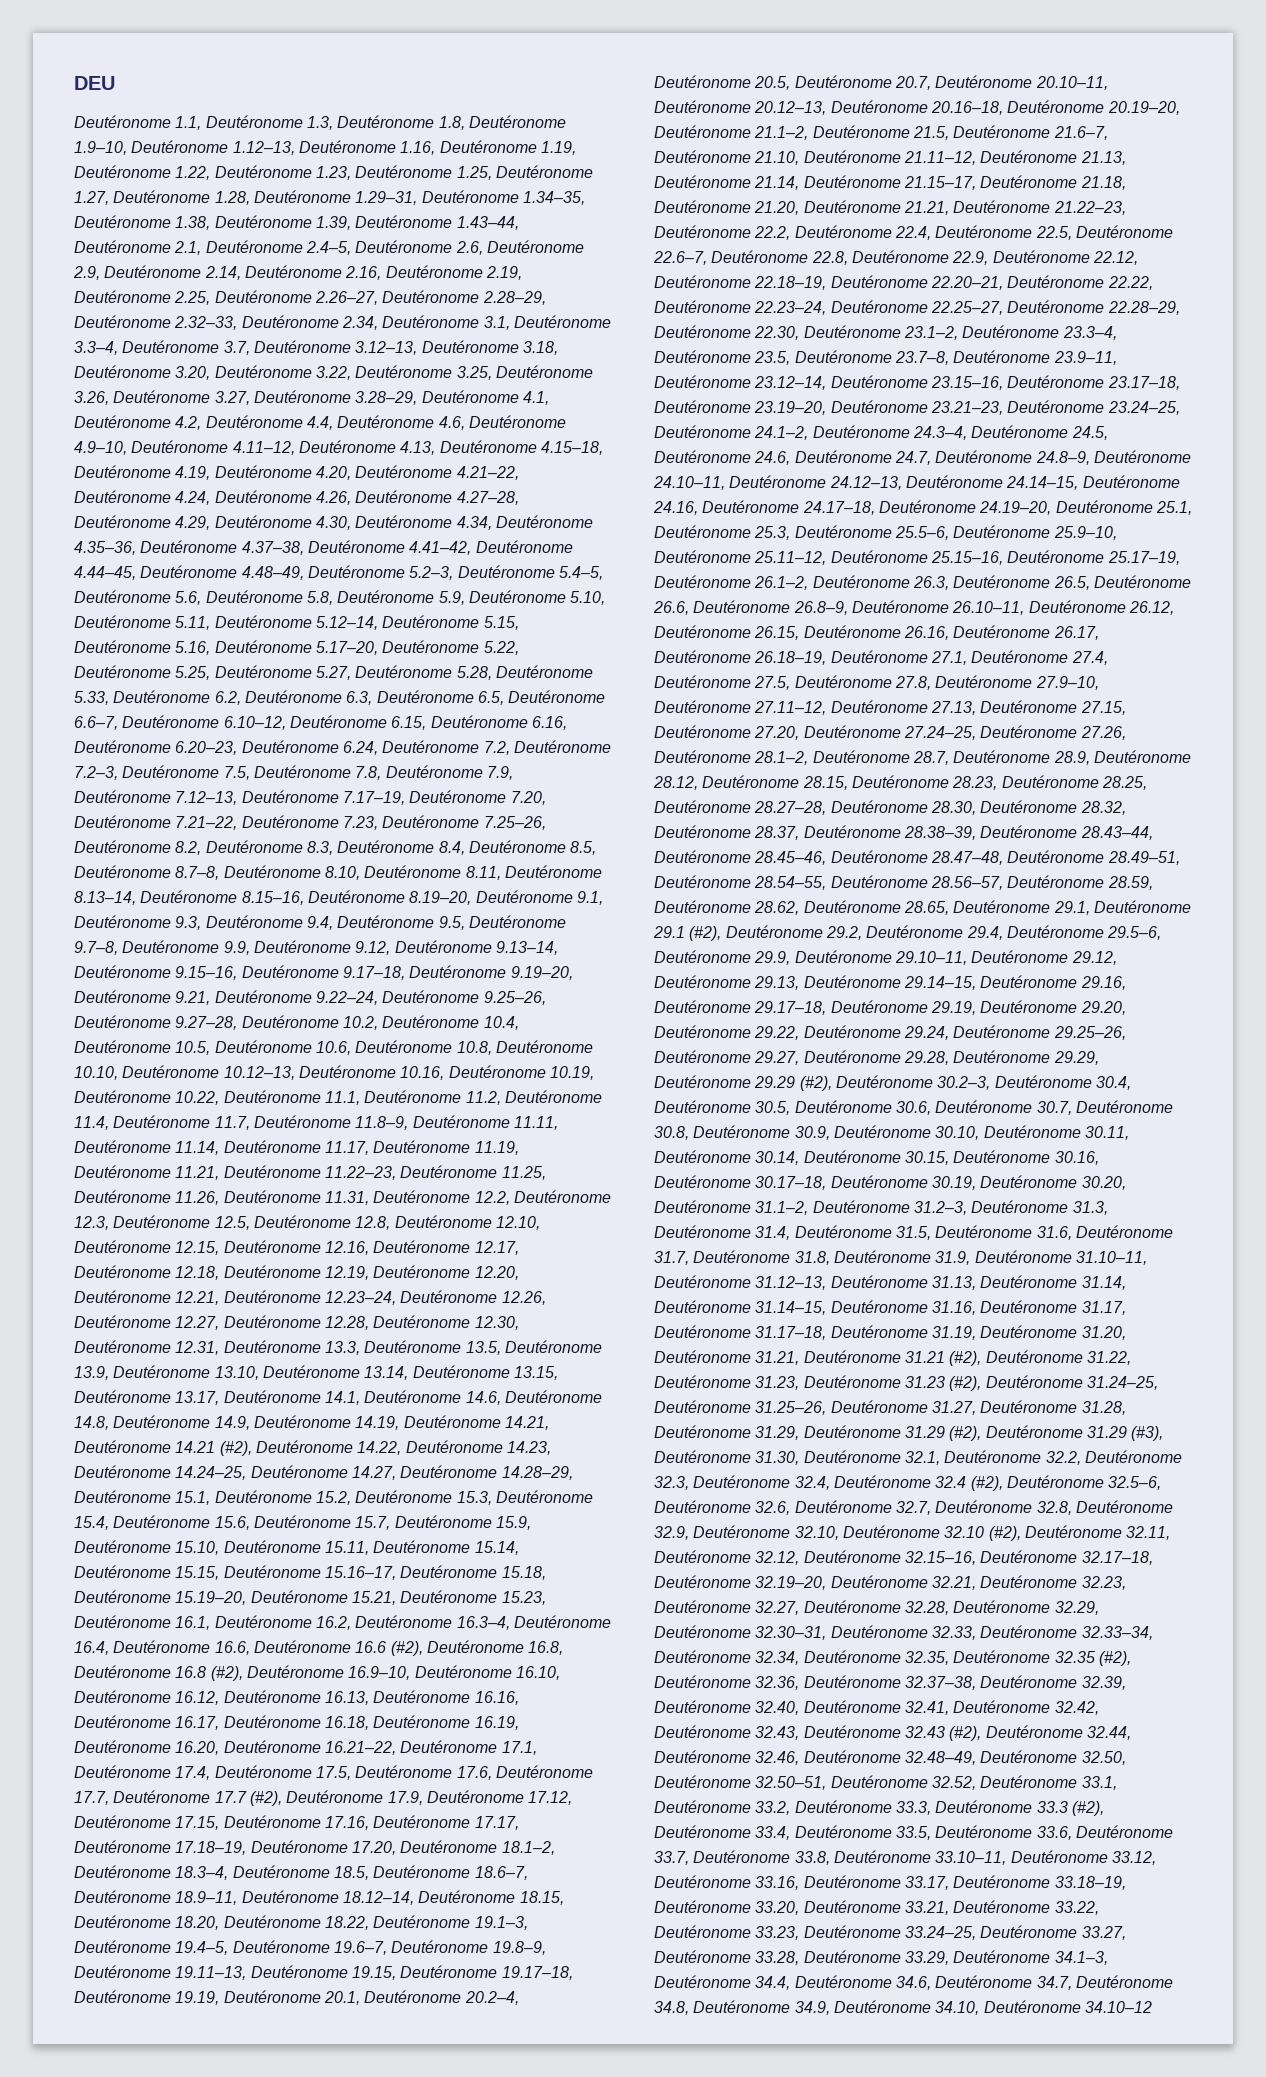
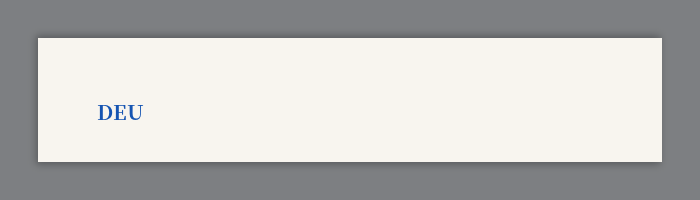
[74,115,566,130] [74,140,576,155] [74,165,593,180] [74,190,585,205] [74,215,519,230] [74,240,584,255] [73,265,522,280] [74,290,546,305] [74,315,611,330] [74,340,558,355] [74,365,593,380] [74,390,549,405] [74,415,566,430] [74,440,603,455] [74,465,519,480] [74,490,519,505] [74,515,593,530] [74,540,573,555] [74,565,603,580] [74,590,606,605] [74,615,519,630] [74,640,519,655] [74,665,593,680] [74,690,606,705] [74,715,567,730] [74,740,611,755] [74,765,513,780] [74,790,546,805] [74,815,546,830] [74,840,597,855] [74,865,602,880] [74,890,603,905] [74,915,566,930] [74,940,558,955] [74,965,573,980] [74,990,546,1005] [74,1015,519,1030] [74,1040,593,1055] [74,1065,594,1080] [74,1090,602,1105] [74,1115,558,1130] [74,1140,519,1155] [74,1165,546,1180] [74,1190,611,1205] [74,1215,540,1230] [74,1240,519,1255] [74,1265,519,1280] [74,1290,546,1305] [74,1315,519,1330] [74,1340,602,1355] [74,1365,558,1380] [74,1390,602,1405] [74,1415,549,1430] [74,1440,551,1456] [74,1465,573,1480] [74,1490,593,1505] [74,1515,531,1530] [74,1540,519,1555] [74,1565,546,1580] [74,1590,546,1605] [74,1615,611,1630] [74,1640,564,1656] [74,1665,560,1681] [74,1690,519,1705] [74,1715,519,1730] [74,1740,537,1755] [74,1765,593,1780] [74,1790,573,1806] [74,1815,519,1830] [74,1840,555,1855] [74,1865,528,1880] [74,1890,564,1905] [74,1915,528,1930] [74,1940,546,1955] [74,1965,573,1980] [74,1990,519,2005] [654,75,1108,90] [654,100,1180,115] [654,125,1108,140] [654,150,1126,165] [654,175,1126,190] [654,200,1126,215] [654,225,1173,240] [653,250,1138,265] [654,275,1153,290] [654,300,1180,315] [654,325,1117,340] [654,350,1117,365] [654,375,1180,390] [654,400,1180,415] [654,425,1108,440] [654,450,1191,465] [653,475,1180,490] [653,500,1192,515] [654,525,1117,540] [654,550,1180,565] [654,575,1191,590] [653,600,1174,615] [654,625,1099,640] [654,650,1108,665] [654,675,1099,690] [654,700,1126,715] [654,725,1126,740] [654,750,1191,765] [653,775,1147,790] [654,800,1126,815] [654,825,1153,840] [654,850,1180,865] [654,875,1153,890] [654,900,1191,915] [653,925,1162,941] [654,950,1117,965] [654,975,1126,990] [654,1000,1126,1015] [654,1025,1126,1040] [654,1050,1099,1065] [654,1075,1131,1091] [654,1100,1173,1115] [654,1125,1129,1140] [654,1150,1099,1165] [654,1175,1126,1190] [654,1200,1108,1215] [654,1225,1173,1240] [654,1250,1147,1265] [654,1275,1126,1290] [654,1300,1126,1315] [654,1325,1126,1340] [654,1350,1131,1366] [654,1375,1158,1391] [654,1400,1126,1415] [654,1425,1164,1441] [654,1450,1182,1465] [654,1475,1162,1491] [654,1500,1173,1515] [654,1525,1171,1541] [654,1550,1153,1565] [654,1575,1126,1590] [654,1600,1099,1615] [654,1625,1153,1640] [654,1650,1131,1666] [654,1675,1126,1690] [654,1700,1099,1715] [654,1725,1131,1741] [654,1750,1126,1765] [654,1775,1117,1790] [654,1800,1104,1816] [654,1825,1173,1840] [654,1850,1156,1865] [654,1875,1126,1890] [654,1900,1099,1915] [654,1925,1126,1940] [654,1950,1108,1965] [654,1975,1173,1990] [654,2000,1152,2015] // Deutéronome 1.1, Deutéronome 1.3, Deutéronome 1.8, Deutéronome 1.9–10, Deutéronome 1.12–13, Deutéronome 1.16, Deutéronome 1.19, Deutéronome 1.22, Deutéronome 1.23, Deutéronome 1.25, Deutéronome 1.27, Deutéronome 1.28, Deutéronome 1.29–31, Deutéronome 1.34–35, Deutéronome 1.38, Deutéronome 1.39, Deutéronome 1.43–44, Deutéronome 2.1, Deutéronome 2.4–5, Deutéronome 2.6, Deutéronome 2.9, Deutéronome 2.14, Deutéronome 2.16, Deutéronome 2.19, Deutéronome 2.25, Deutéronome 2.26–27, Deutéronome 2.28–29, Deutéronome 2.32–33, Deutéronome 2.34, Deutéronome 3.1, Deutéronome 3.3–4, Deutéronome 3.7, Deutéronome 3.12–13, Deutéronome 3.18, Deutéronome 3.20, Deutéronome 3.22, Deutéronome 3.25, Deutéronome 3.26, Deutéronome 3.27, Deutéronome 3.28–29, Deutéronome 4.1, Deutéronome 4.2, Deutéronome 4.4, Deutéronome 4.6, Deutéronome 4.9–10, Deutéronome 4.11–12, Deutéronome 4.13, Deutéronome 4.15–18, Deutéronome 4.19, Deutéronome 4.20, Deutéronome 4.21–22, Deutéronome 4.24, Deutéronome 4.26, Deutéronome 4.27–28, Deutéronome 4.29, Deutéronome 4.30, Deutéronome 4.34, Deutéronome 4.35–36, Deutéronome 4.37–38, Deutéronome 4.41–42, Deutéronome 4.44–45, Deutéronome 4.48–49, Deutéronome 5.2–3, Deutéronome 5.4–5, Deutéronome 5.6, Deutéronome 5.8, Deutéronome 5.9, Deutéronome 5.10, Deutéronome 5.11, Deutéronome 5.12–14, Deutéronome 5.15, Deutéronome 5.16, Deutéronome 5.17–20, Deutéronome 5.22, Deutéronome 5.25, Deutéronome 5.27, Deutéronome 5.28, Deutéronome 5.33, Deutéronome 6.2, Deutéronome 6.3, Deutéronome 6.5, Deutéronome 6.6–7, Deutéronome 6.10–12, Deutéronome 6.15, Deutéronome 6.16, Deutéronome 6.20–23, Deutéronome 6.24, Deutéronome 7.2, Deutéronome 7.2–3, Deutéronome 7.5, Deutéronome 7.8, Deutéronome 7.9, Deutéronome 7.12–13, Deutéronome 7.17–19, Deutéronome 7.20, Deutéronome 7.21–22, Deutéronome 7.23, Deutéronome 7.25–26, Deutéronome 8.2, Deutéronome 8.3, Deutéronome 8.4, Deutéronome 8.5, Deutéronome 8.7–8, Deutéronome 8.10, Deutéronome 8.11, Deutéronome 8.13–14, Deutéronome 8.15–16, Deutéronome 8.19–20, Deutéronome 9.1, Deutéronome 9.3, Deutéronome 9.4, Deutéronome 9.5, Deutéronome 9.7–8, Deutéronome 9.9, Deutéronome 9.12, Deutéronome 9.13–14, Deutéronome 9.15–16, Deutéronome 9.17–18, Deutéronome 9.19–20, Deutéronome 9.21, Deutéronome 9.22–24, Deutéronome 9.25–26, Deutéronome 9.27–28, Deutéronome 10.2, Deutéronome 10.4, Deutéronome 10.5, Deutéronome 10.6, Deutéronome 10.8, Deutéronome 10.10, Deutéronome 10.12–13, Deutéronome 10.16, Deutéronome 10.19, Deutéronome 10.22, Deutéronome 11.1, Deutéronome 11.2, Deutéronome 11.4, Deutéronome 11.7, Deutéronome 11.8–9, Deutéronome 11.11, Deutéronome 11.14, Deutéronome 11.17, Deutéronome 11.19, Deutéronome 11.21, Deutéronome 11.22–23, Deutéronome 11.25, Deutéronome 11.26, Deutéronome 11.31, Deutéronome 12.2, Deutéronome 12.3, Deutéronome 12.5, Deutéronome 12.8, Deutéronome 12.10, Deutéronome 12.15, Deutéronome 12.16, Deutéronome 12.17, Deutéronome 12.18, Deutéronome 12.19, Deutéronome 12.20, Deutéronome 12.21, Deutéronome 12.23–24, Deutéronome 12.26, Deutéronome 12.27, Deutéronome 12.28, Deutéronome 12.30, Deutéronome 12.31, Deutéronome 13.3, Deutéronome 13.5, Deutéronome 13.9, Deutéronome 13.10, Deutéronome 13.14, Deutéronome 13.15, Deutéronome 13.17, Deutéronome 14.1, Deutéronome 14.6, Deutéronome 14.8, Deutéronome 14.9, Deutéronome 14.19, Deutéronome 14.21, Deutéronome 14.21 (#2), Deutéronome 14.22, Deutéronome 14.23, Deutéronome 14.24–25, Deutéronome 14.27, Deutéronome 14.28–29, Deutéronome 15.1, Deutéronome 15.2, Deutéronome 15.3, Deutéronome 15.4, Deutéronome 15.6, Deutéronome 15.7, Deutéronome 15.9, Deutéronome 15.10, Deutéronome 15.11, Deutéronome 15.14, Deutéronome 15.15, Deutéronome 15.16–17, Deutéronome 15.18, Deutéronome 15.19–20, Deutéronome 15.21, Deutéronome 15.23, Deutéronome 16.1, Deutéronome 16.2, Deutéronome 16.3–4, Deutéronome 16.4, Deutéronome 16.6, Deutéronome 16.6 (#2), Deutéronome 16.8, Deutéronome 16.8 (#2), Deutéronome 16.9–10, Deutéronome 16.10, Deutéronome 16.12, Deutéronome 16.13, Deutéronome 16.16, Deutéronome 16.17, Deutéronome 16.18, Deutéronome 16.19, Deutéronome 16.20, Deutéronome 16.21–22, Deutéronome 17.1, Deutéronome 17.4, Deutéronome 17.5, Deutéronome 17.6, Deutéronome 17.7, Deutéronome 17.7 (#2), Deutéronome 17.9, Deutéronome 17.12, Deutéronome 17.15, Deutéronome 17.16, Deutéronome 17.17, Deutéronome 17.18–19, Deutéronome 17.20, Deutéronome 18.1–2, Deutéronome 18.3–4, Deutéronome 18.5, Deutéronome 18.6–7, Deutéronome 18.9–11, Deutéronome 18.12–14, Deutéronome 18.15, Deutéronome 18.20, Deutéronome 18.22, Deutéronome 19.1–3, Deutéronome 19.4–5, Deutéronome 19.6–7, Deutéronome 19.8–9, Deutéronome 19.11–13, Deutéronome 19.15, Deutéronome 19.17–18, Deutéronome 19.19, Deutéronome 20.1, Deutéronome 20.2–4, Deutéronome 20.5, Deutéronome 20.7, Deutéronome 20.10–11, Deutéronome 20.12–13, Deutéronome 20.16–18, Deutéronome 20.19–20, Deutéronome 21.1–2, Deutéronome 21.5, Deutéronome 21.6–7, Deutéronome 21.10, Deutéronome 21.11–12, Deutéronome 21.13, Deutéronome 21.14, Deutéronome 21.15–17, Deutéronome 21.18, Deutéronome 21.20, Deutéronome 21.21, Deutéronome 21.22–23, Deutéronome 22.2, Deutéronome 22.4, Deutéronome 22.5, Deutéronome 22.6–7, Deutéronome 22.8, Deutéronome 22.9, Deutéronome 22.12, Deutéronome 22.18–19, Deutéronome 22.20–21, Deutéronome 22.22, Deutéronome 22.23–24, Deutéronome 22.25–27, Deutéronome 22.28–29, Deutéronome 22.30, Deutéronome 23.1–2, Deutéronome 23.3–4, Deutéronome 23.5, Deutéronome 23.7–8, Deutéronome 23.9–11, Deutéronome 23.12–14, Deutéronome 23.15–16, Deutéronome 23.17–18, Deutéronome 23.19–20, Deutéronome 23.21–23, Deutéronome 23.24–25, Deutéronome 24.1–2, Deutéronome 24.3–4, Deutéronome 24.5, Deutéronome 24.6, Deutéronome 24.7, Deutéronome 24.8–9, Deutéronome 24.10–11, Deutéronome 24.12–13, Deutéronome 24.14–15, Deutéronome 24.16, Deutéronome 24.17–18, Deutéronome 24.19–20, Deutéronome 25.1, Deutéronome 25.3, Deutéronome 25.5–6, Deutéronome 25.9–10, Deutéronome 25.11–12, Deutéronome 25.15–16, Deutéronome 25.17–19, Deutéronome 26.1–2, Deutéronome 26.3, Deutéronome 26.5, Deutéronome 26.6, Deutéronome 26.8–9, Deutéronome 26.10–11, Deutéronome 26.12, Deutéronome 26.15, Deutéronome 26.16, Deutéronome 26.17, Deutéronome 26.18–19, Deutéronome 27.1, Deutéronome 27.4, Deutéronome 27.5, Deutéronome 27.8, Deutéronome 27.9–10, Deutéronome 27.11–12, Deutéronome 27.13, Deutéronome 27.15, Deutéronome 27.20, Deutéronome 27.24–25, Deutéronome 27.26, Deutéronome 28.1–2, Deutéronome 28.7, Deutéronome 28.9, Deutéronome 28.12, Deutéronome 28.15, Deutéronome 28.23, Deutéronome 28.25, Deutéronome 28.27–28, Deutéronome 28.30, Deutéronome 28.32, Deutéronome 28.37, Deutéronome 28.38–39, Deutéronome 28.43–44, Deutéronome 28.45–46, Deutéronome 28.47–48, Deutéronome 28.49–51, Deutéronome 28.54–55, Deutéronome 28.56–57, Deutéronome 28.59, Deutéronome 28.62, Deutéronome 28.65, Deutéronome 29.1, Deutéronome 29.1 (#2), Deutéronome 29.2, Deutéronome 29.4, Deutéronome 29.5–6, Deutéronome 29.9, Deutéronome 29.10–11, Deutéronome 29.12, Deutéronome 29.13, Deutéronome 29.14–15, Deutéronome 29.16, Deutéronome 29.17–18, Deutéronome 29.19, Deutéronome 29.20, Deutéronome 29.22, Deutéronome 29.24, Deutéronome 29.25–26, Deutéronome 29.27, Deutéronome 29.28, Deutéronome 29.29, Deutéronome 29.29 (#2), Deutéronome 30.2–3, Deutéronome 30.4, Deutéronome 30.5, Deutéronome 30.6, Deutéronome 30.7, Deutéronome 30.8, Deutéronome 30.9, Deutéronome 30.10, Deutéronome 30.11, Deutéronome 30.14, Deutéronome 30.15, Deutéronome 30.16, Deutéronome 30.17–18, Deutéronome 30.19, Deutéronome 30.20, Deutéronome 31.1–2, Deutéronome 31.2–3, Deutéronome 31.3, Deutéronome 31.4, Deutéronome 31.5, Deutéronome 31.6, Deutéronome 31.7, Deutéronome 31.8, Deutéronome 31.9, Deutéronome 31.10–11, Deutéronome 31.12–13, Deutéronome 31.13, Deutéronome 31.14, Deutéronome 31.14–15, Deutéronome 31.16, Deutéronome 31.17, Deutéronome 31.17–18, Deutéronome 31.19, Deutéronome 31.20, Deutéronome 31.21, Deutéronome 31.21 (#2), Deutéronome 31.22, Deutéronome 31.23, Deutéronome 31.23 (#2), Deutéronome 31.24–25, Deutéronome 31.25–26, Deutéronome 31.27, Deutéronome 31.28, Deutéronome 31.29, Deutéronome 31.29 (#2), Deutéronome 31.29 (#3), Deutéronome 31.30, Deutéronome 32.1, Deutéronome 32.2, Deutéronome 32.3, Deutéronome 32.4, Deutéronome 32.4 (#2), Deutéronome 32.5–6, Deutéronome 32.6, Deutéronome 32.7, Deutéronome 32.8, Deutéronome 32.9, Deutéronome 32.10, Deutéronome 32.10 (#2), Deutéronome 32.11, Deutéronome 32.12, Deutéronome 32.15–16, Deutéronome 32.17–18, Deutéronome 32.19–20, Deutéronome 32.21, Deutéronome 32.23, Deutéronome 32.27, Deutéronome 32.28, Deutéronome 32.29, Deutéronome 32.30–31, Deutéronome 32.33, Deutéronome 32.33–34, Deutéronome 32.34, Deutéronome 32.35, Deutéronome 32.35 (#2), Deutéronome 32.36, Deutéronome 32.37–38, Deutéronome 32.39, Deutéronome 32.40, Deutéronome 32.41, Deutéronome 32.42, Deutéronome 32.43, Deutéronome 32.43 (#2), Deutéronome 32.44, Deutéronome 32.46, Deutéronome 32.48–49, Deutéronome 32.50, Deutéronome 32.50–51, Deutéronome 32.52, Deutéronome 33.1, Deutéronome 33.2, Deutéronome 33.3, Deutéronome 33.3 (#2), Deutéronome 33.4, Deutéronome 33.5, Deutéronome 33.6, Deutéronome 33.7, Deutéronome 33.8, Deutéronome 33.10–11, Deutéronome 33.12, Deutéronome 33.16, Deutéronome 33.17, Deutéronome 33.18–19, Deutéronome 33.20, Deutéronome 33.21, Deutéronome 33.22, Deutéronome 33.23, Deutéronome 33.24–25, Deutéronome 33.27, Deutéronome 33.28, Deutéronome 33.29, Deutéronome 34.1–3, Deutéronome 34.4, Deutéronome 34.6, Deutéronome 34.7, Deutéronome 34.8, Deutéronome 34.9, Deutéronome 34.10, Deutéronome 34.10–12 -> (144, 112) none

